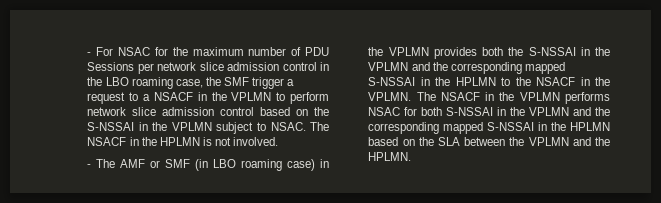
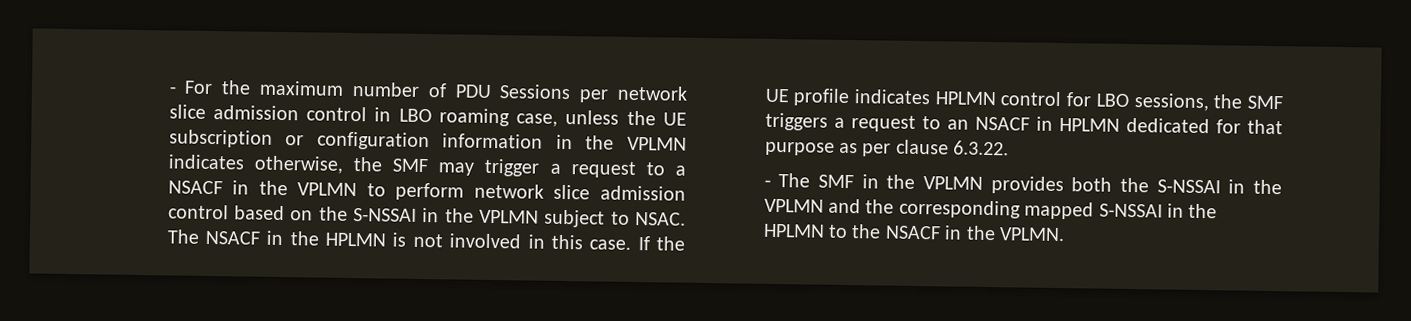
[118,47,168,56] NSAC for -> (214, 87) none
[87,77,103,86] the -> (392, 114) none
[205,77,249,86] the SMF -> [565,110,687,126] [168,129,687,151] [167,154,475,176] unless the UE subscription or configuration information in the VPLMN indicates otherwise, the SMF may
[233,137,279,146] [87,159,316,171] involved. // ‐ The AMF or SMF (in LBO roaming case) -> [449,233,686,251] [764,88,1283,112] [764,112,1283,135] [764,139,1010,157] [763,173,854,189] involved in this case. If the UE profile indicates HPLMN control for LBO sessions, the SMF triggers a request to an NSACF in HPLMN dedicated for that purpose as per clause 6.3.22. // ‐ The SMF
[416,92,610,104] [368,107,610,116] [368,122,610,134] [368,137,610,146] [368,152,412,161] The NSACF in the VPLMN performs NSAC for both S-NSSAI in the VPLMN and the corresponding mapped S-NSSAI in the HPLMN based on the SLA between the VPLMN and the HPLMN. -> (1065, 234) none

